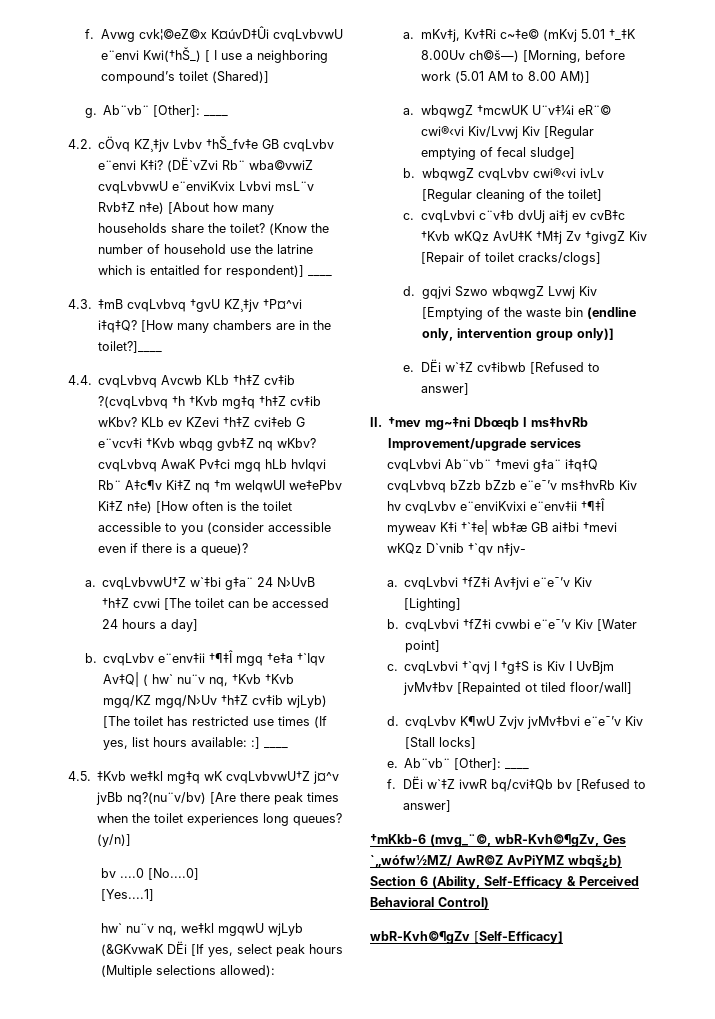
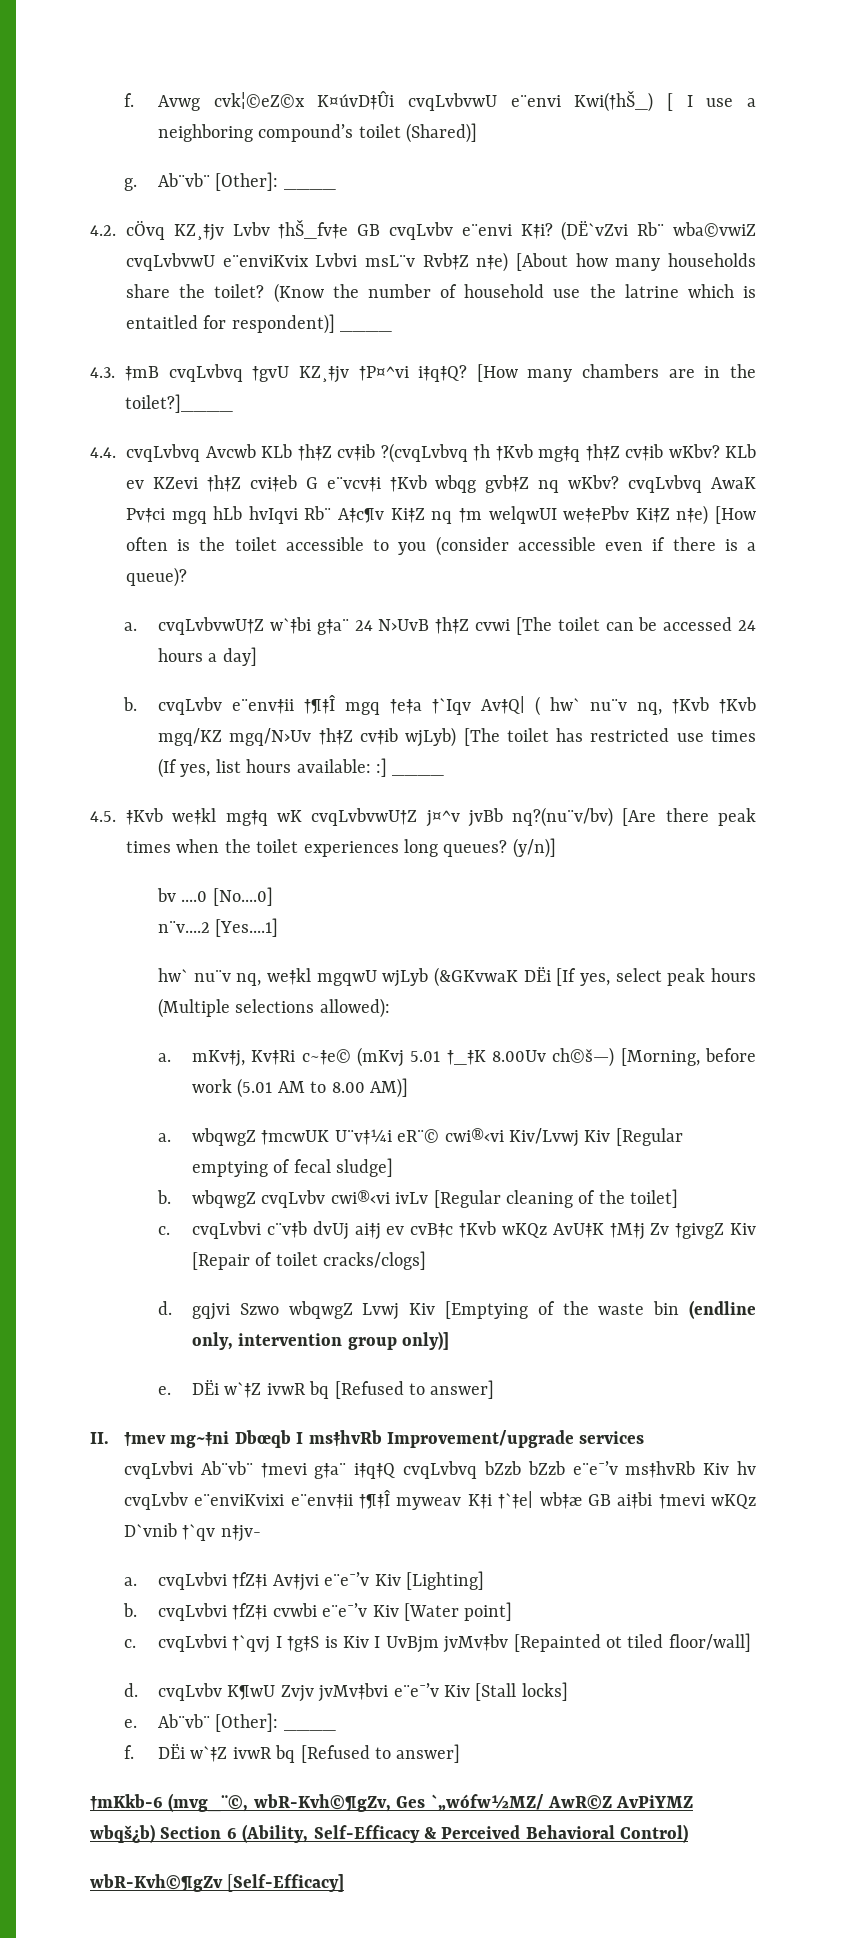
(200, 874) none -> [158,920,211,933] n¨v....2
[476,362,526,372] cv‡ibwb -> [266,1381,330,1399] ivwR bq
[491,779,573,792] bq/cvi‡Qb bv -> [275,1745,296,1763] bq

